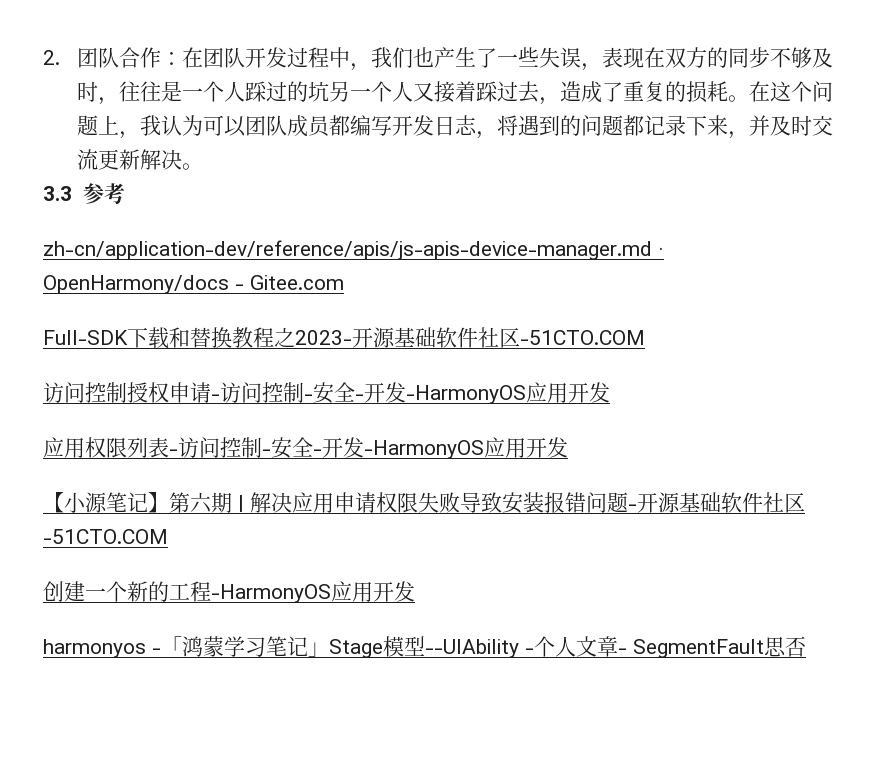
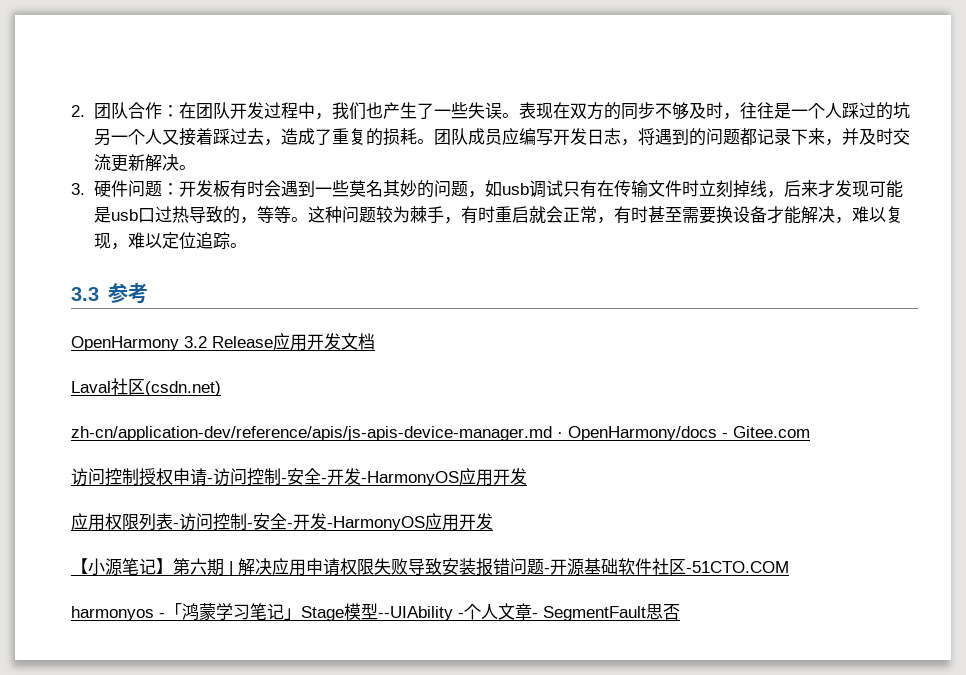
[581,63,603,71] ， -> [501,113,519,118] 。
[749,81,834,102] [77,115,247,139] 在这个问题上，我认为可以 -> (434, 141) none
[329,115,351,136] 都 -> [501,128,519,145] 应
[43,183,125,204] 3.3参考 -> [71,180,903,198] [93,206,903,224] [93,232,247,250] [71,283,148,304] [71,333,375,351] [71,378,221,396] 3.硬件问题：开发板有时会遇到一些莫名其妙的问题，如usb调试只有在传输文件时立刻掉线，后来才发现可能是usb口过热导致的，等等。这种问题较为棘手，有时重启就会正常，有时甚至需要换设备才能解决，难以复现，难以定位追踪。 // 3.3参考 // OpenHarmony 3.2 Release应用开发文档 // Laval社区(csdn.net)
[43,327,645,349] // Full-SDK下载和替换教程之2023-开源基础软件社区-51CTO.COM -> (810, 432) none
[43,581,415,603] // 创建一个新的工程-HarmonyOS应用开发 -> (789, 567) none

